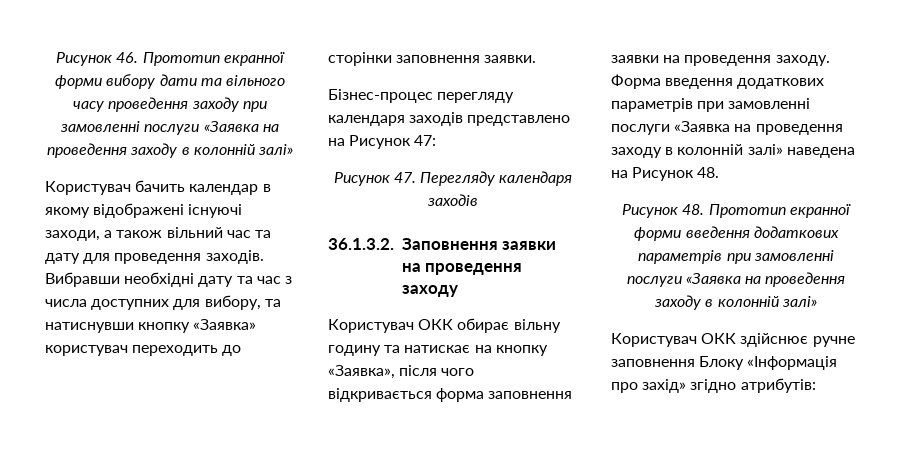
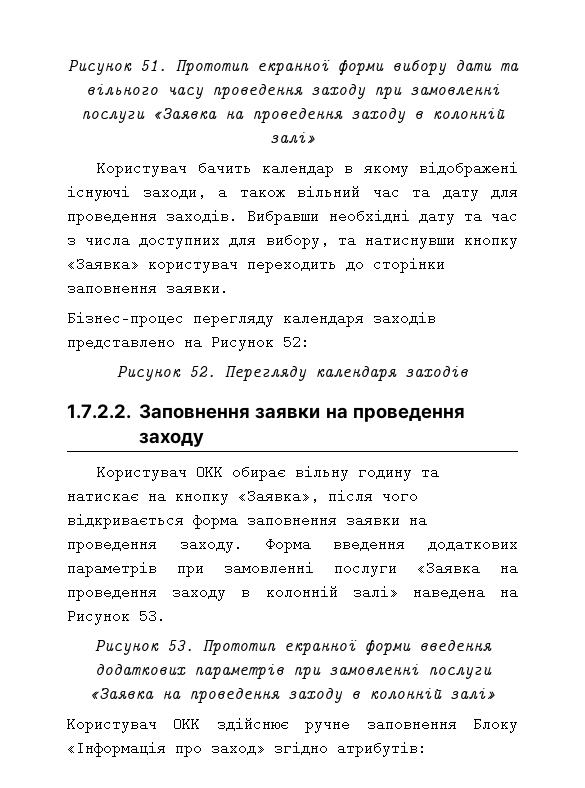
[56,52,139,66] Рисунок 46. -> [67,60,167,75] Рисунок 51.
[414,135,437,146] [333,172,416,186] 47: // Рисунок 47. -> [283,335,310,349] [117,366,216,381] 52: // Рисунок 52.
[328,238,394,250] 36.1.3.2. -> [67,404,131,419] 1.7.2.2.
[697,167,720,178] [622,204,705,218] 48. // Рисунок 48. -> [139,609,166,623] [94,640,194,655] 53. // Рисунок 53.
[642,379,687,393] захід» -> [211,739,265,756] заход»

